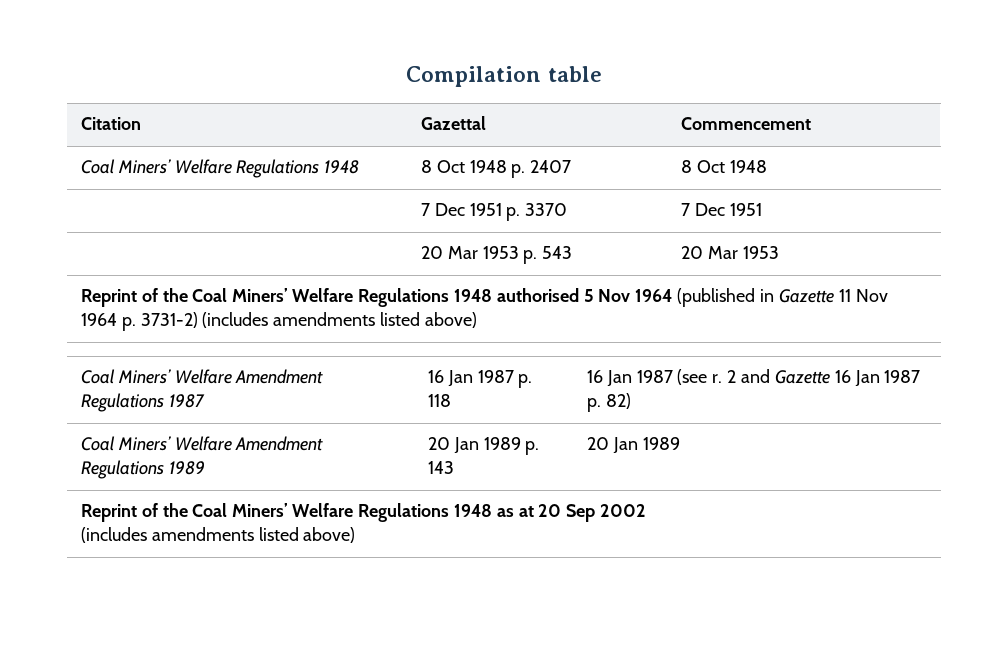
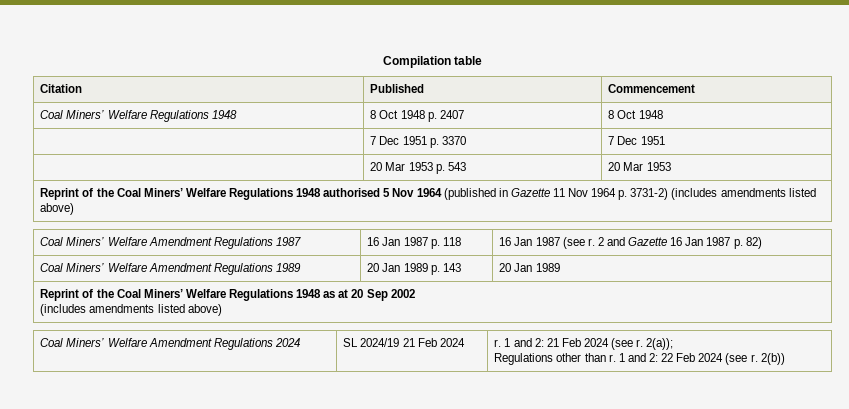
[420,116,486,130] Gazettal -> [370,84,425,93] Published
(356, 535) none -> [40,338,300,350] [343,338,465,347] [494,338,674,350] [494,353,785,365] // Coal Miners’ Welfare Amendment Regulations 2024 | SL 2024/19 21 Feb 2024 | r. 1 and 2: 21 Feb 2024 (see r. 2(a)); // Regulations other than r. 1 and 2: 22 Feb 2024 (see r. 2(b))

